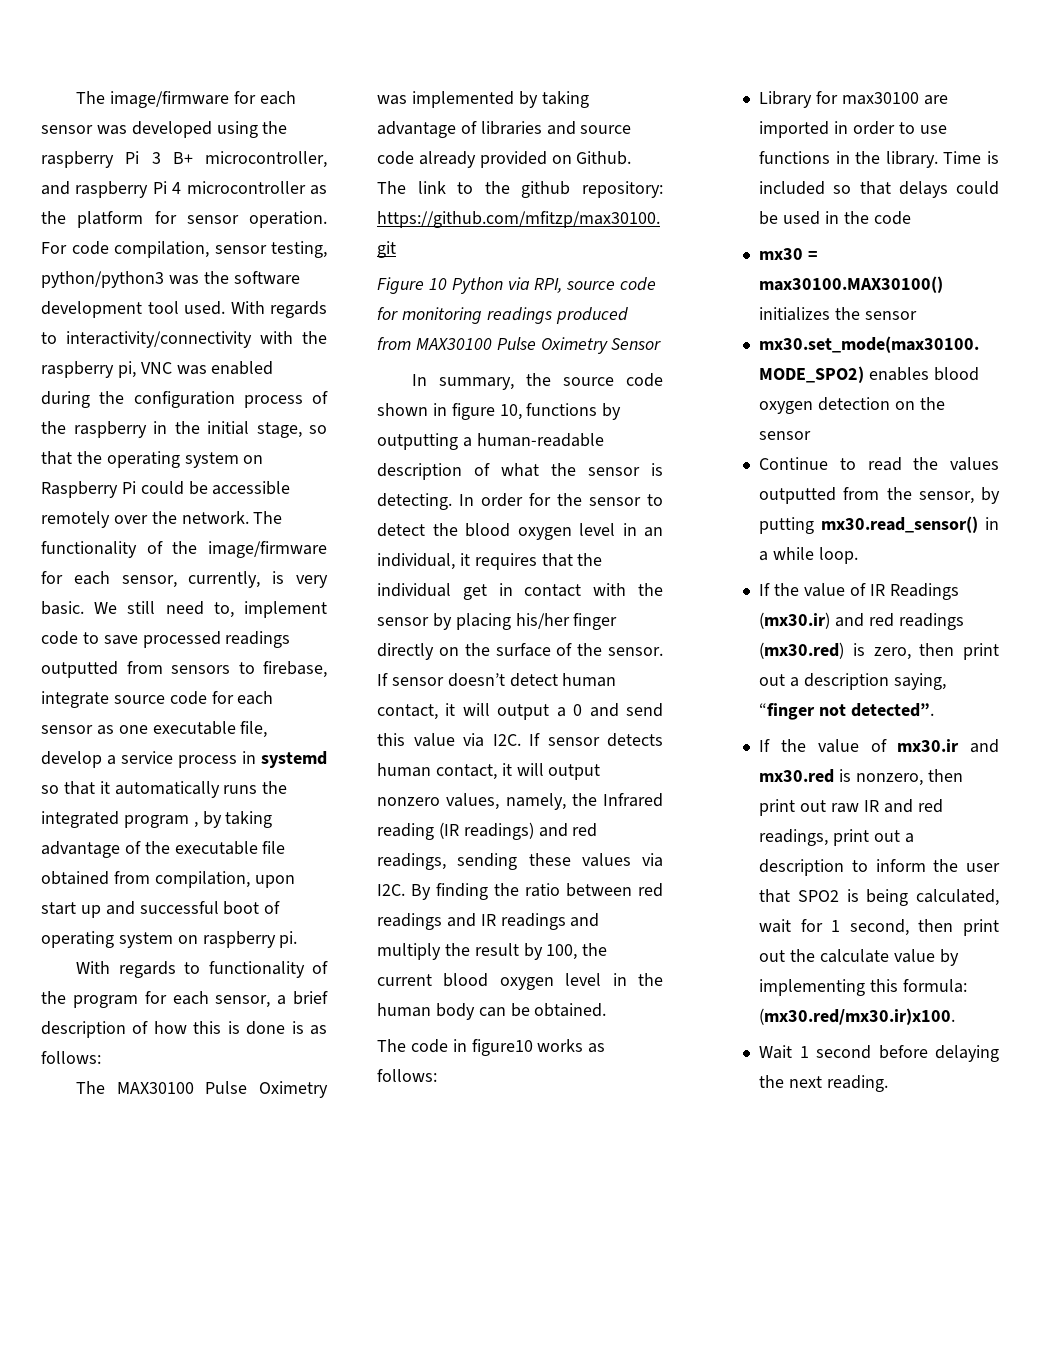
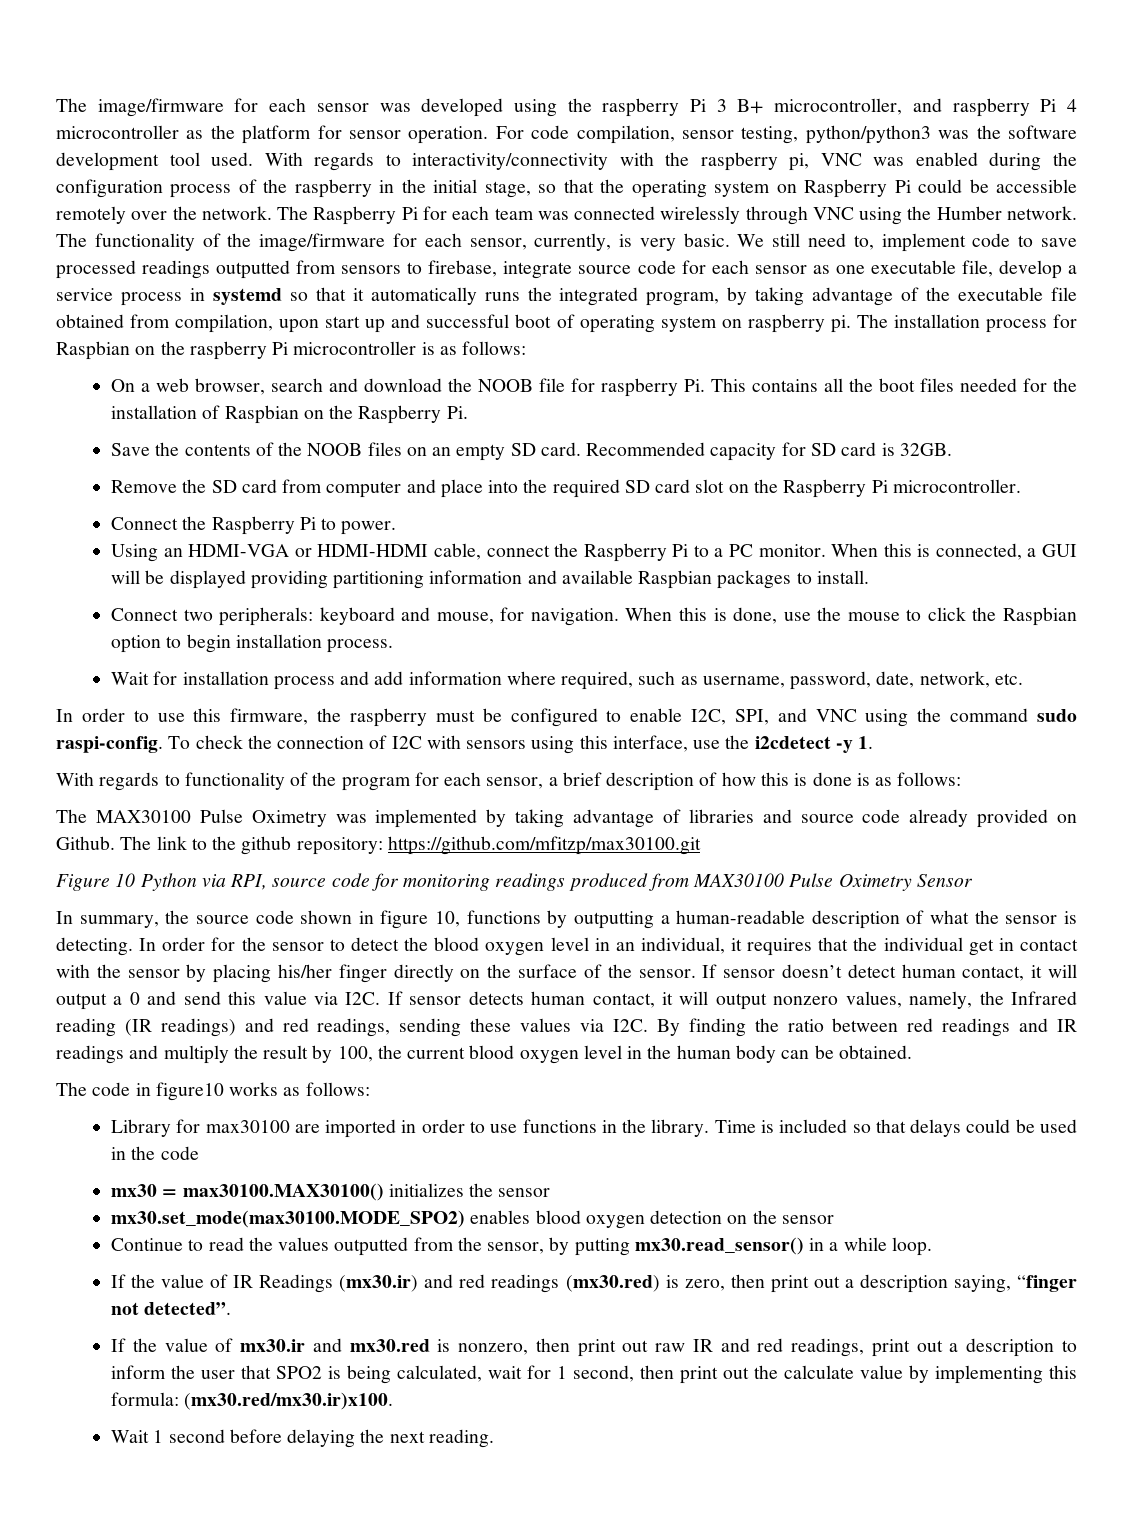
(283, 517) none -> [313,206,1078,225] [56,233,87,247] Raspberry Pi for each team was connected wirelessly through VNC using the Humber network. The
[123,815,198,828] program , -> [646,292,720,306] program,
(298, 939) none -> [856,314,1077,333] [56,341,527,360] [111,378,1077,397] [111,405,468,424] [111,442,952,461] [111,479,1021,498] [111,516,397,535] [111,543,1078,562] [111,570,869,589] [111,607,1077,626] [111,634,394,653] [111,671,1024,690] [56,708,1078,727] [56,735,874,754] The installation process for Raspbian on the raspberry Pi microcontroller is as follows: // On a web browser, search and download the NOOB file for raspberry Pi. This contains all the boot files needed for the installation of Raspbian on the Raspberry Pi. // Save the contents of the NOOB files on an empty SD card. Recommended capacity for SD card is 32GB. // Remove the SD card from computer and place into the required SD card slot on the Raspberry Pi microcontroller. // Connect the Raspberry Pi to power. // Using an HDMI-VGA or HDMI-HDMI cable, connect the Raspberry Pi to a PC monitor. When this is connected, a GUI will be displayed providing partitioning information and available Raspbian packages to install. // Connect two peripherals: keyboard and mouse, for navigation. When this is done, use the mouse to click the Raspbian option to begin installation process. // Wait for installation process and add information where required, such as username, password, date, network, etc. // In order to use this firmware, the raspberry must be configured to enable I2C, SPI, and VNC using the command sudo raspi-config. To check the connection of I2C with sensors using this interface, use the i2cdetect -y 1.

